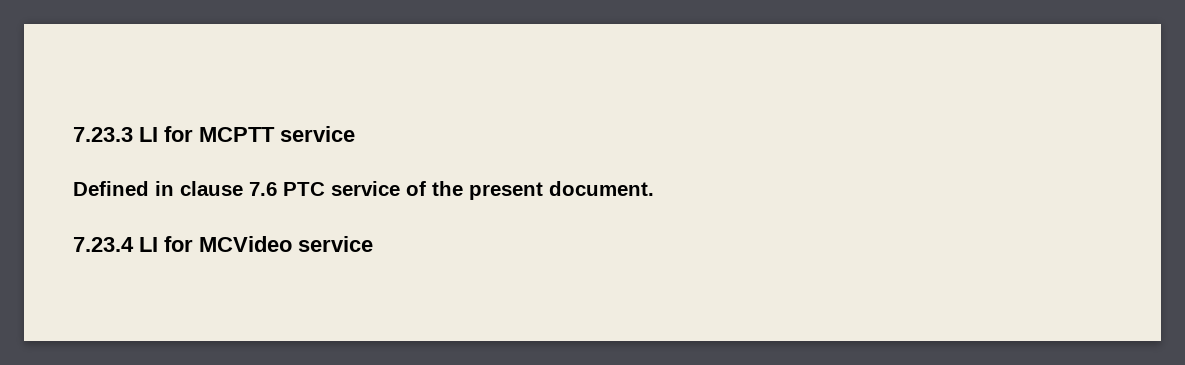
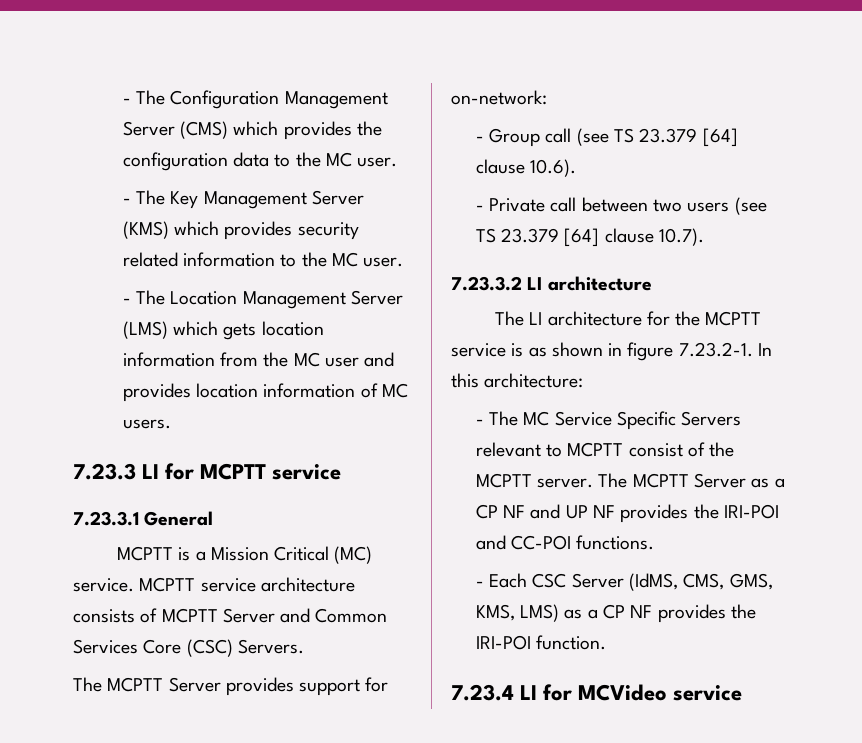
(73, 134) none -> [122,90,388,109] [122,121,382,140] [122,152,398,171] [122,190,364,209] [122,221,359,240] [122,252,404,267] [122,290,403,309] [122,321,324,340] [122,352,395,367] [122,383,408,402] [122,419,171,429] - The Configuration Management Server (CMS) which provides the configuration data to the MC user. // - The Key Management Server (KMS) which provides security related information to the MC user. // - The Location Management Server (LMS) which gets location information from the MC user and provides location information of MC users. //
[73,181,654,200] Defined in clause 7.6 PTC service of the present document. -> [73,511,214,526] [117,546,373,564] [73,577,355,592] [73,608,388,623] [73,639,304,657] [73,677,389,696] [451,90,547,105] [475,128,738,147] [475,159,577,177] [475,197,767,215] [475,228,704,247] [451,276,652,291] [495,311,762,326] [451,342,772,361] [451,373,584,388] [475,411,742,430] [475,442,735,457] [475,473,785,488] [475,504,779,523] [475,535,655,550] [475,573,773,591] [475,604,756,623] [475,635,607,650] 7.23.3.1 General // MCPTT is a Mission Critical (MC) service. MCPTT service architecture consists of MCPTT Server and Common Services Core (CSC) Servers. // The MCPTT Server provides support for on-network: // - Group call (see TS 23.379 [64] clause 10.6). // - Private call between two users (see TS 23.379 [64] clause 10.7). // 7.23.3.2 LI architecture // The LI architecture for the MCPTT service is as shown in figure 7.23.2-1. In this architecture: // - The MC Service Specific Servers relevant to MCPTT consist of the MCPTT server. The MCPTT Server as a CP NF and UP NF provides the IRI-POI and CC-POI functions. // - Each CSC Server (IdMS, CMS, GMS, KMS, LMS) as a CP NF provides the IRI-POI function.

